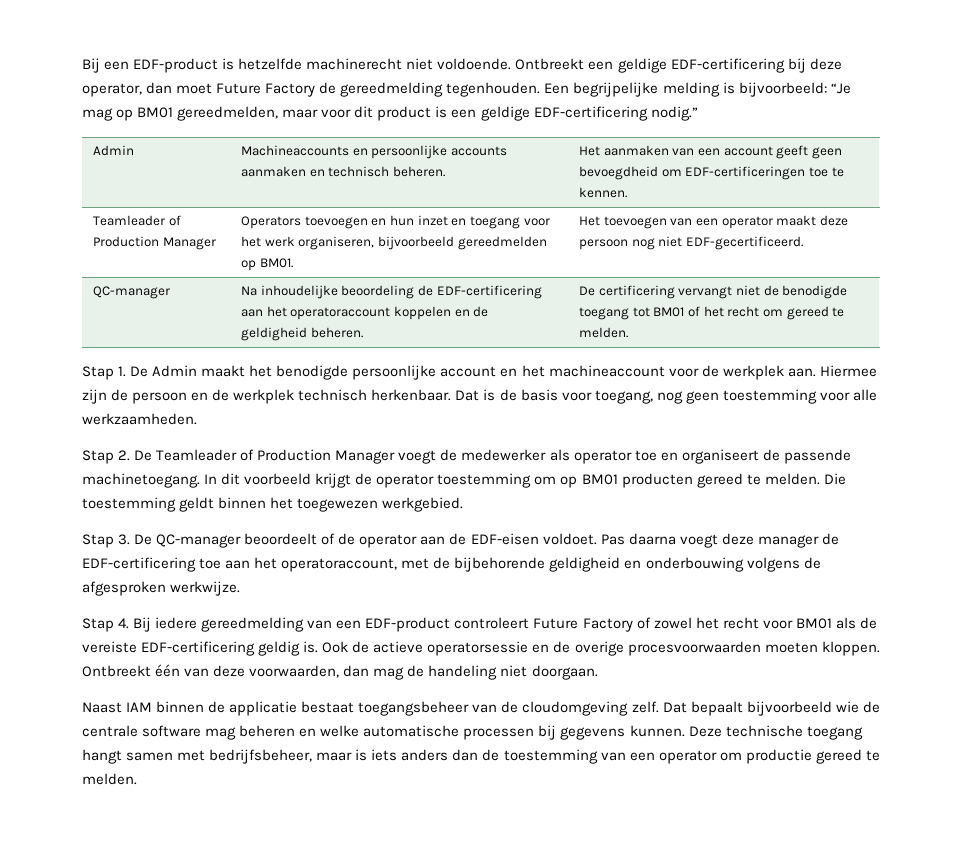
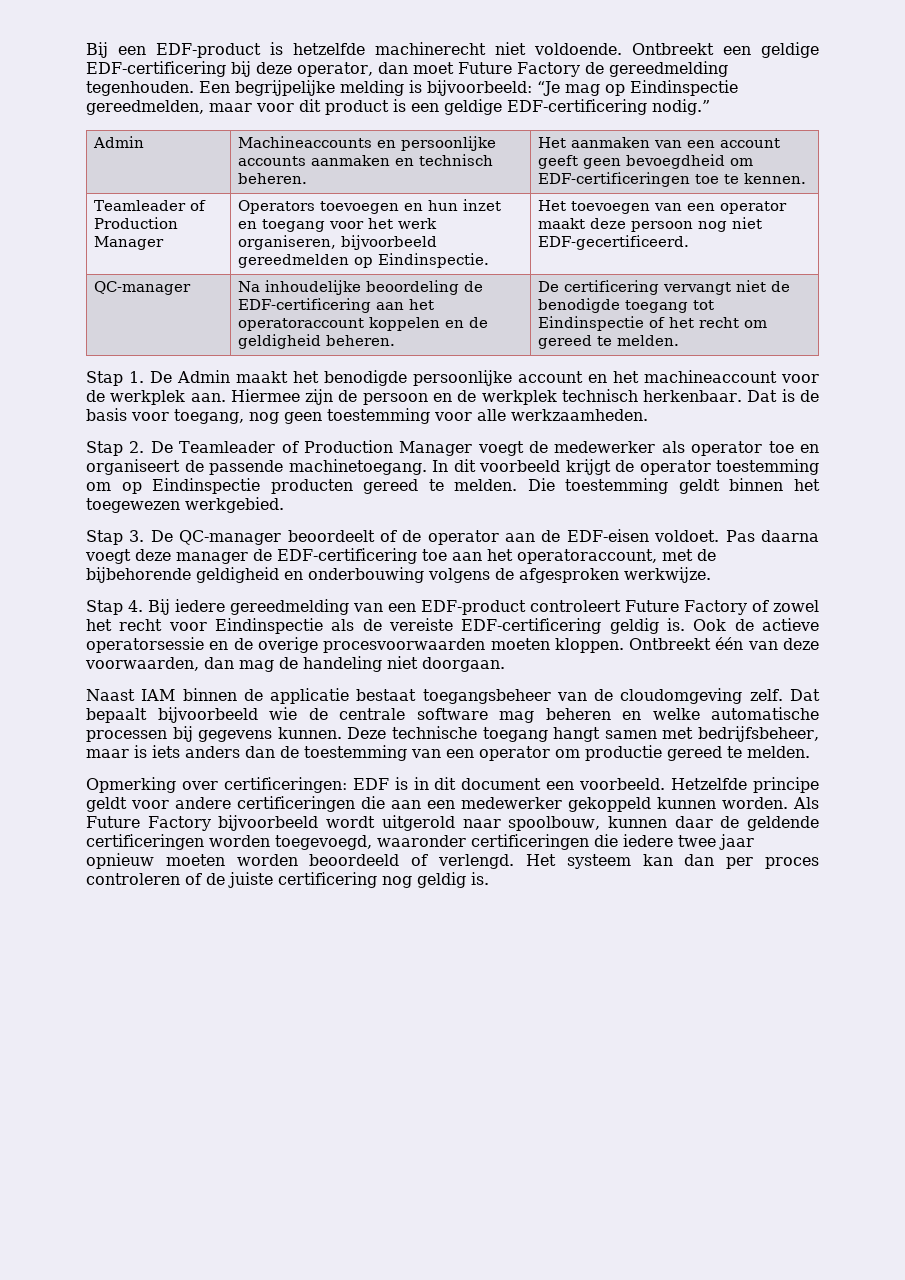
[137,107,174,118] BM01 -> [630,80,738,96] Eindinspectie
[259,258,293,268] BM01. -> [377,253,489,268] Eindinspectie.
[653,307,685,317] BM01 -> [537,316,644,331] Eindinspectie
[581,474,618,485] BM01 -> [152,478,261,494] Eindinspectie
[795,618,832,629] BM01 -> [215,618,323,634] Eindinspectie
(137, 779) none -> [86,777,820,793] [86,796,819,812] [86,815,819,831] [86,834,754,850] [86,853,820,869] [86,872,489,888] // Opmerking over certificeringen: EDF is in dit document een voorbeeld. Hetzelfde principe geldt voor andere certificeringen die aan een medewerker gekoppeld kunnen worden. Als Future Factory bijvoorbeeld wordt uitgerold naar spoolbouw, kunnen daar de geldende certificeringen worden toegevoegd, waaronder certificeringen die iedere twee jaar opnieuw moeten worden beoordeeld of verlengd. Het systeem kan dan per proces controleren of de juiste certificering nog geldig is.

